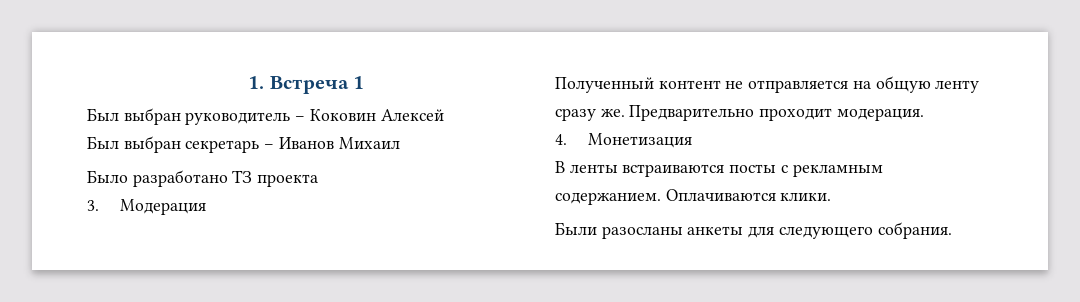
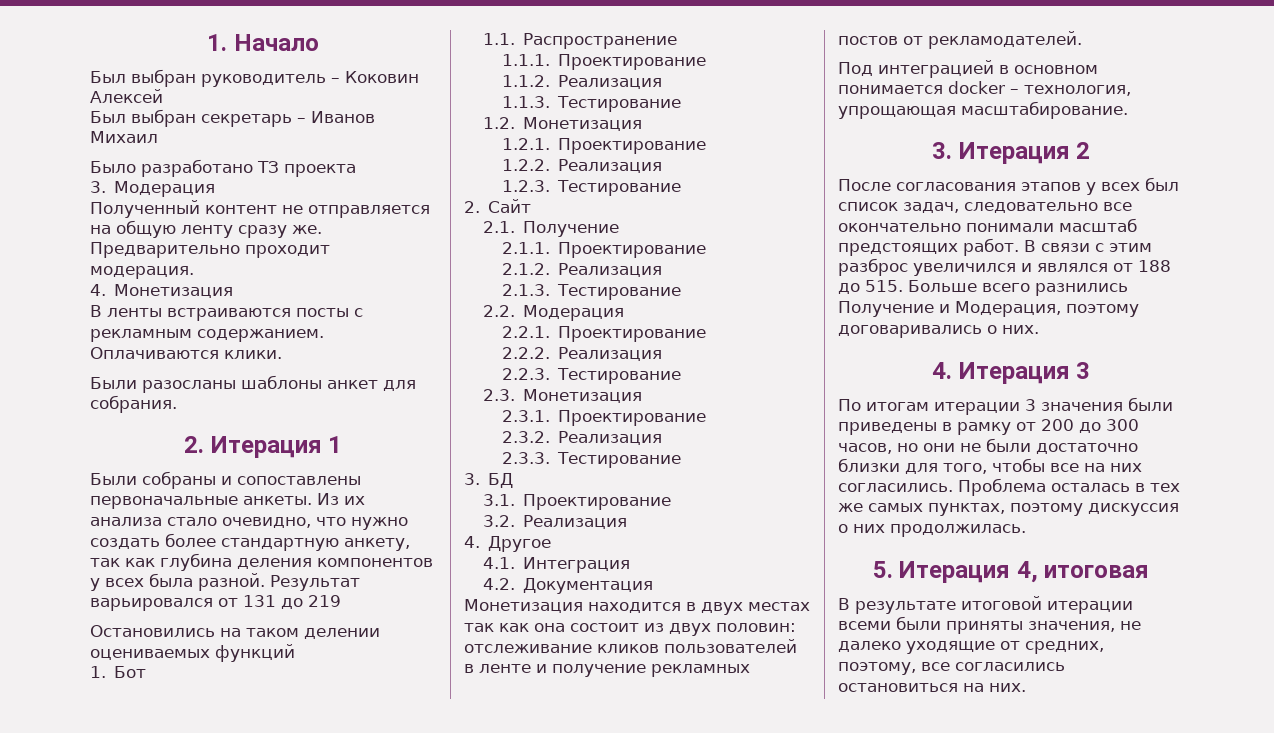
[247,76,365,94] 1. Встреча 1 -> [207,34,319,51] 1. Начало
[687,222,952,239] анкеты для следующего собрания. -> [241,375,416,391] [90,395,177,413] [184,436,342,458] [90,471,361,489] [90,493,365,509] [90,517,408,530] [90,533,410,551] [90,553,433,571] [90,573,360,591] [90,595,341,611] [90,625,380,639] [90,644,295,662] [90,666,147,678] [483,33,678,49] [502,54,707,70] [502,75,663,89] [502,96,682,112] [483,117,643,131] [502,138,707,154] [502,159,663,173] [502,180,682,196] [464,199,532,213] [483,221,620,237] [502,242,707,258] [502,263,663,277] [502,284,682,300] [483,305,625,321] [502,326,707,342] [502,347,663,361] [502,368,682,384] [483,389,643,403] [502,410,707,426] [502,431,663,445] [502,452,682,468] [464,473,514,488] [483,494,672,510] [483,515,628,529] [464,536,552,552] [483,557,631,573] [483,578,654,594] [464,599,810,615] [464,623,796,636] [464,639,797,653] [464,664,750,677] [838,31,1082,49] [838,60,1098,78] [838,81,1131,96] [838,101,1128,119] [932,142,1090,164] [838,177,1179,195] [838,202,1132,213] [838,218,1137,232] [838,238,1152,256] [838,258,1171,276] [838,280,1128,296] [838,301,1139,317] [838,325,1039,338] [932,362,1090,384] [838,397,1173,415] [838,419,1139,435] [838,438,1138,454] [838,458,1142,474] [838,478,1180,496] [838,503,1179,516] [838,524,1026,537] [872,561,1150,583] [838,596,1133,614] [838,616,1141,634] [838,641,1104,654] [838,662,1065,675] [838,683,1026,692] шаблоны анкет для собрания. // 2. Итерация 1 // Были собраны и сопоставлены первоначальные анкеты. Из их анализа стало очевидно, что нужно создать более стандартную анкету, так как глубина деления компонентов у всех была разной. Результат варьировался от 131 до 219 // Остановились на таком делении оцениваемых функций // 1. Бот // 1.1. Распространение // 1.1.1. Проектирование // 1.1.2. Реализация // 1.1.3. Тестирование // 1.2. Монетизация // 1.2.1. Проектирование // 1.2.2. Реализация // 1.2.3. Тестирование // 2. Сайт // 2.1. Получение // 2.1.1. Проектирование // 2.1.2. Реализация // 2.1.3. Тестирование // 2.2. Модерация // 2.2.1. Проектирование // 2.2.2. Реализация // 2.2.3. Тестирование // 2.3. Монетизация // 2.3.1. Проектирование // 2.3.2. Реализация // 2.3.3. Тестирование // 3. БД // 3.1. Проектирование // 3.2. Реализация // 4. Другое // 4.1. Интеграция // 4.2. Документация // Монетизация находится в двух местах так как она состоит из двух половин: отслеживание кликов пользователей в ленте и получение рекламных постов от рекламодателей. // Под интеграцией в основном понимается docker – технология, упрощающая масштабирование. // 3. Итерация 2 // После согласования этапов у всех был список задач, следовательно все окончательно понимали масштаб предстоящих работ. В связи с этим разброс увеличился и являлся от 188 до 515. Больше всего разнились Получение и Модерация, поэтому договаривались о них. // 4. Итерация 3 // По итогам итерации 3 значения были приведены в рамку от 200 до 300 часов, но они не были достаточно близки для того, чтобы все на них согласились. Проблема осталась в тех же самых пунктах, поэтому дискуссия о них продолжилась. // 5. Итерация 4, итоговая // В результате итоговой итерации всеми были приняты значения, не далеко уходящие от средних, поэтому, все согласились остановиться на них.

